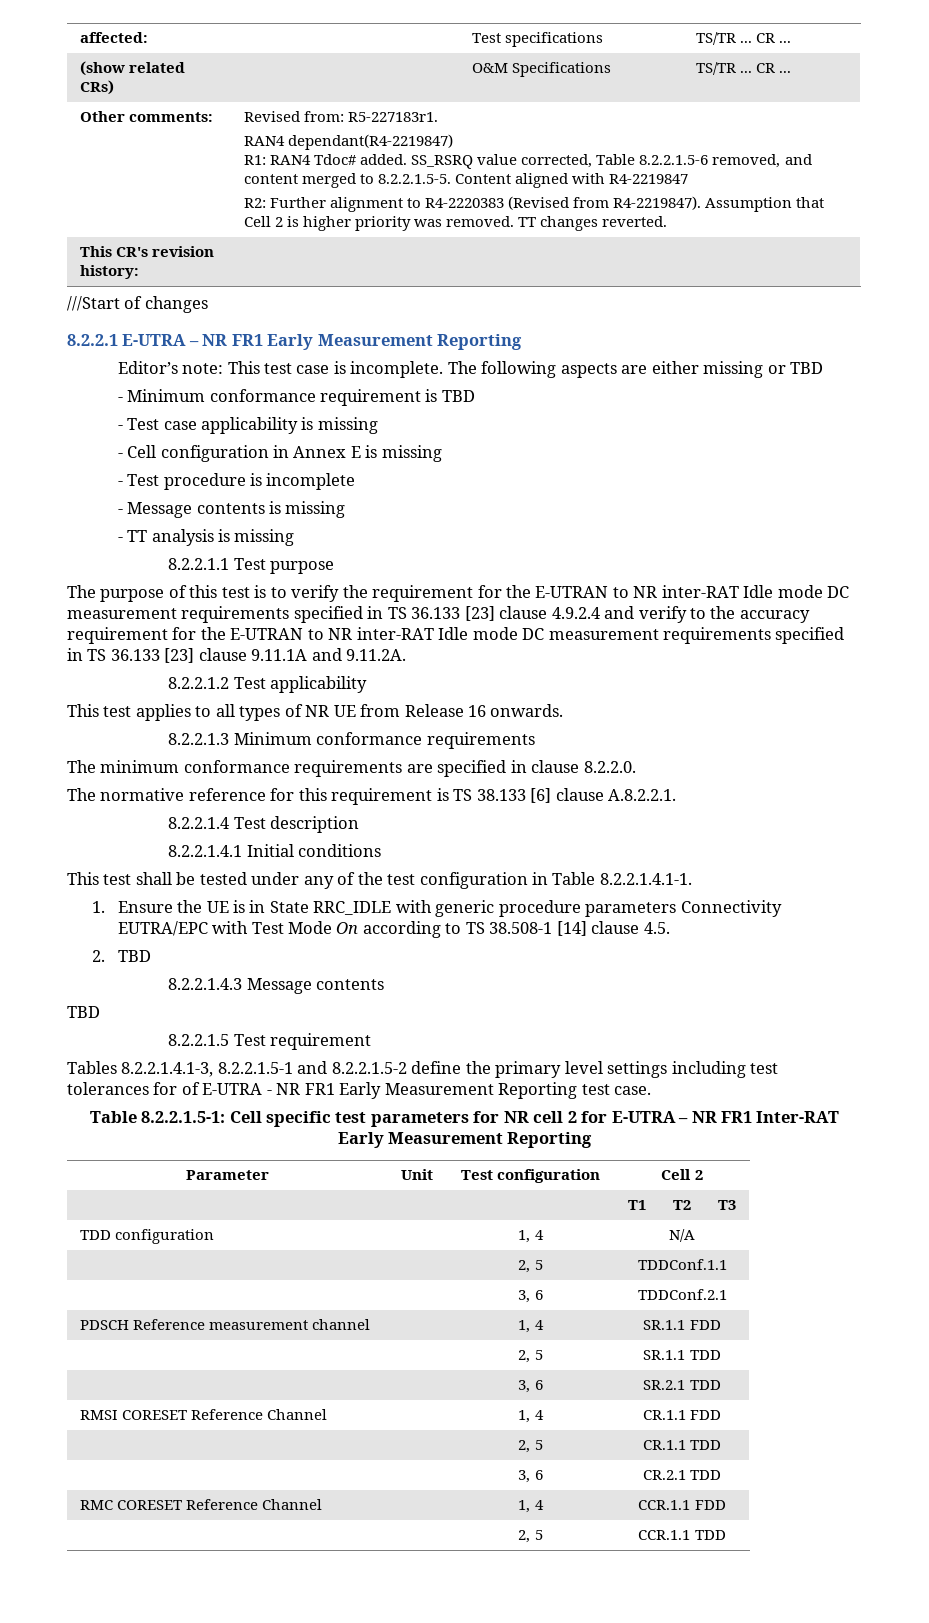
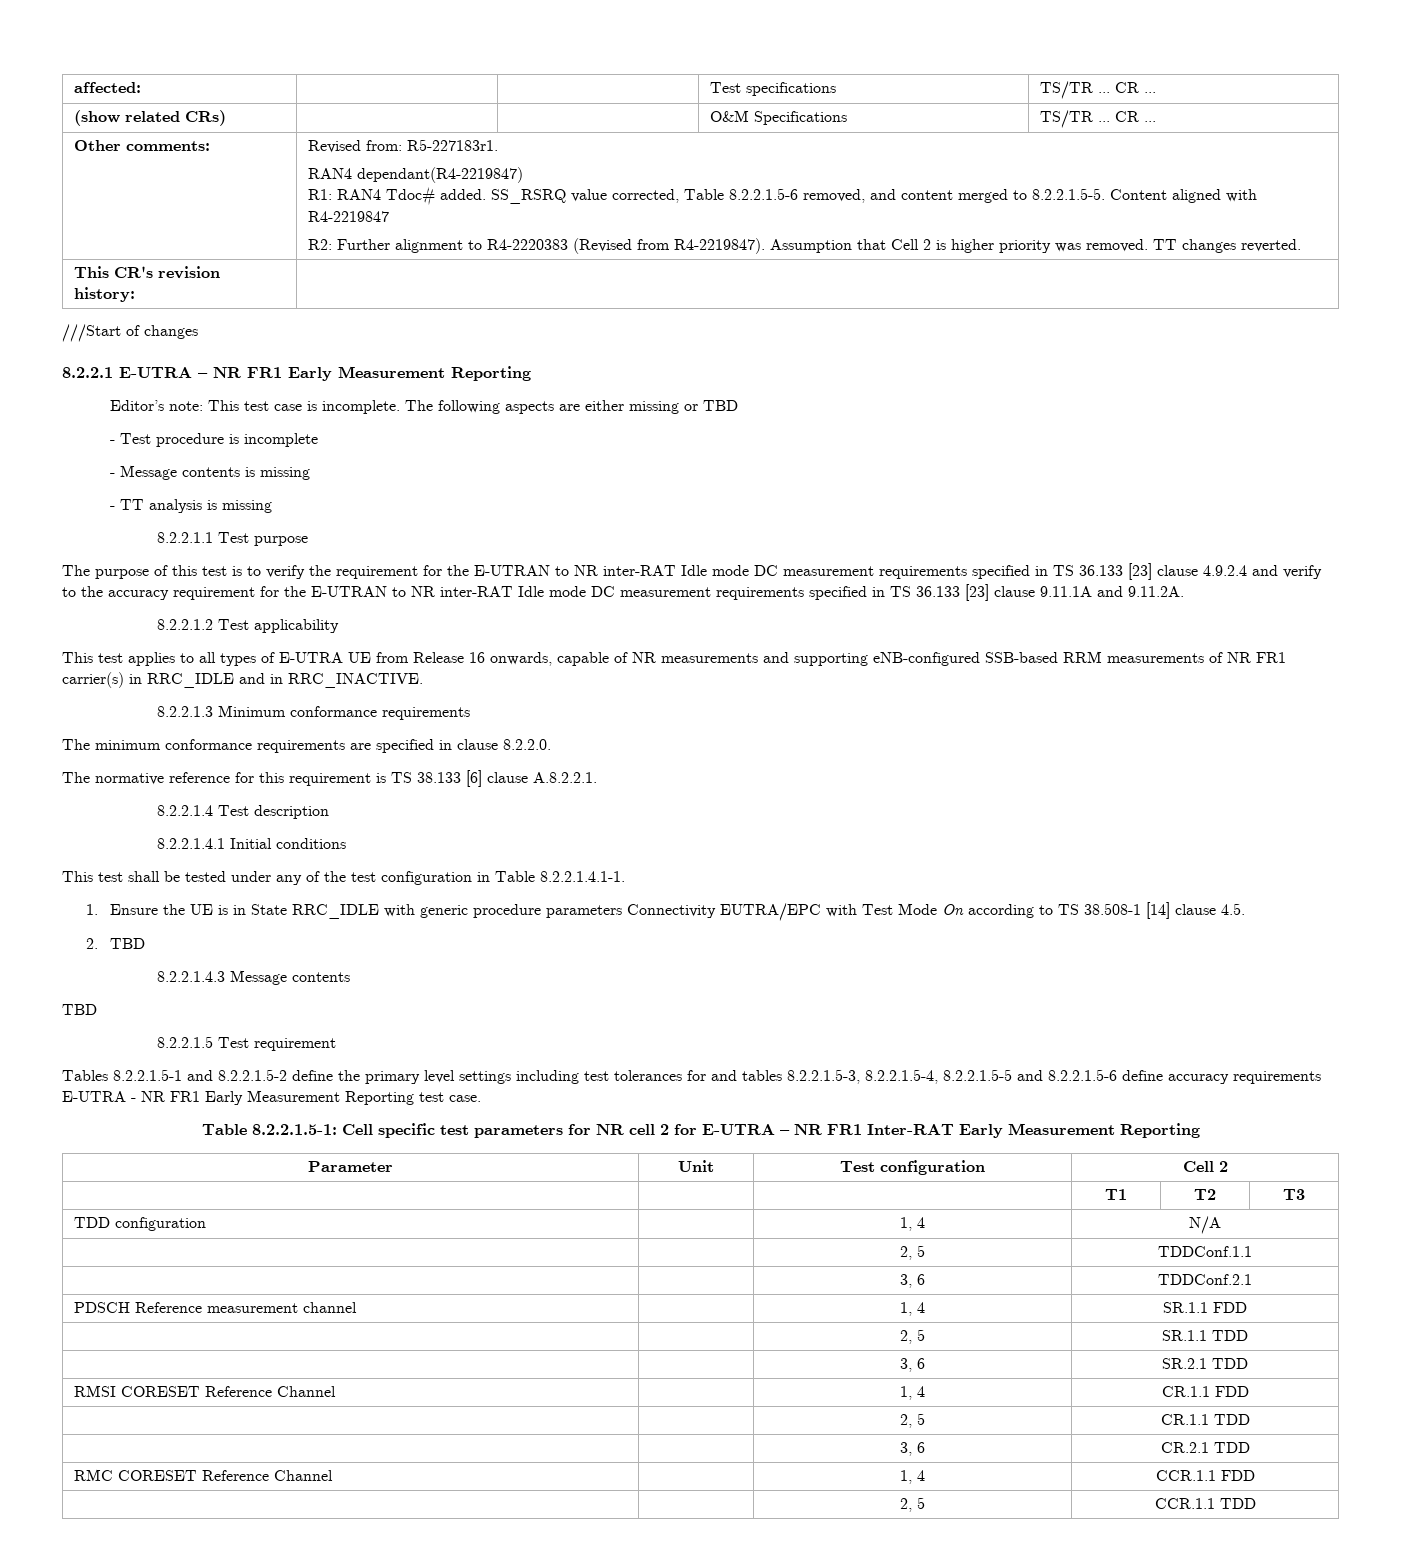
[117,389,475,406] [117,417,378,434] [117,445,442,462] // - Minimum conformance requirement is TBD // - Test case applicability is missing // - Cell configuration in Annex E is missing -> (738, 405) none
[305,705,330,717] NR -> [279,652,343,663] E-UTRA
[490,704,564,717] onwards. -> [490,651,1286,666] [62,672,423,688] onwards, capable of NR measurements and supporting eNB-configured SSB-based RRM measurements of NR FR1 carrier(s) in RRC_IDLE and in RRC_INACTIVE.
[121,1062,214,1077] 8.2.2.1.4.1-3, -> (108, 1075) none
[181,1082,200,1095] of -> [711,1069,1321,1084] and tables 8.2.2.1.5-3, 8.2.2.1.5-4, 8.2.2.1.5-5 and 8.2.2.1.5-6 define accuracy requirements

